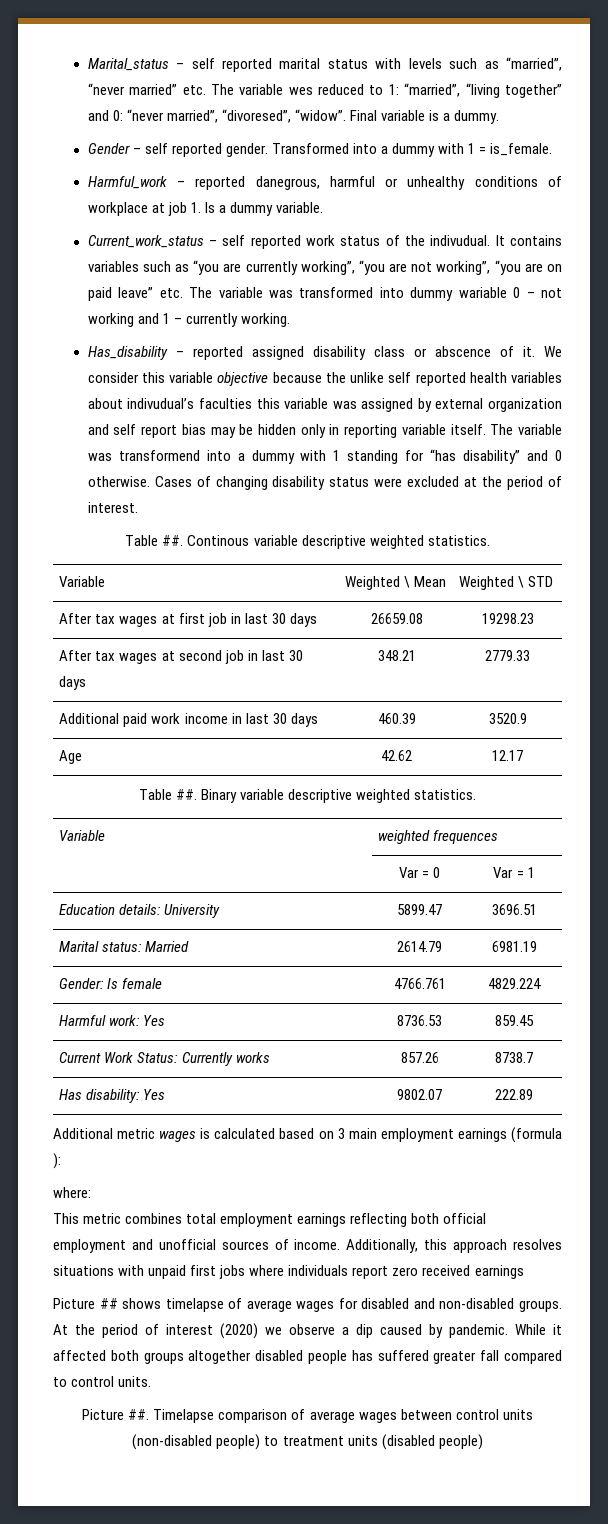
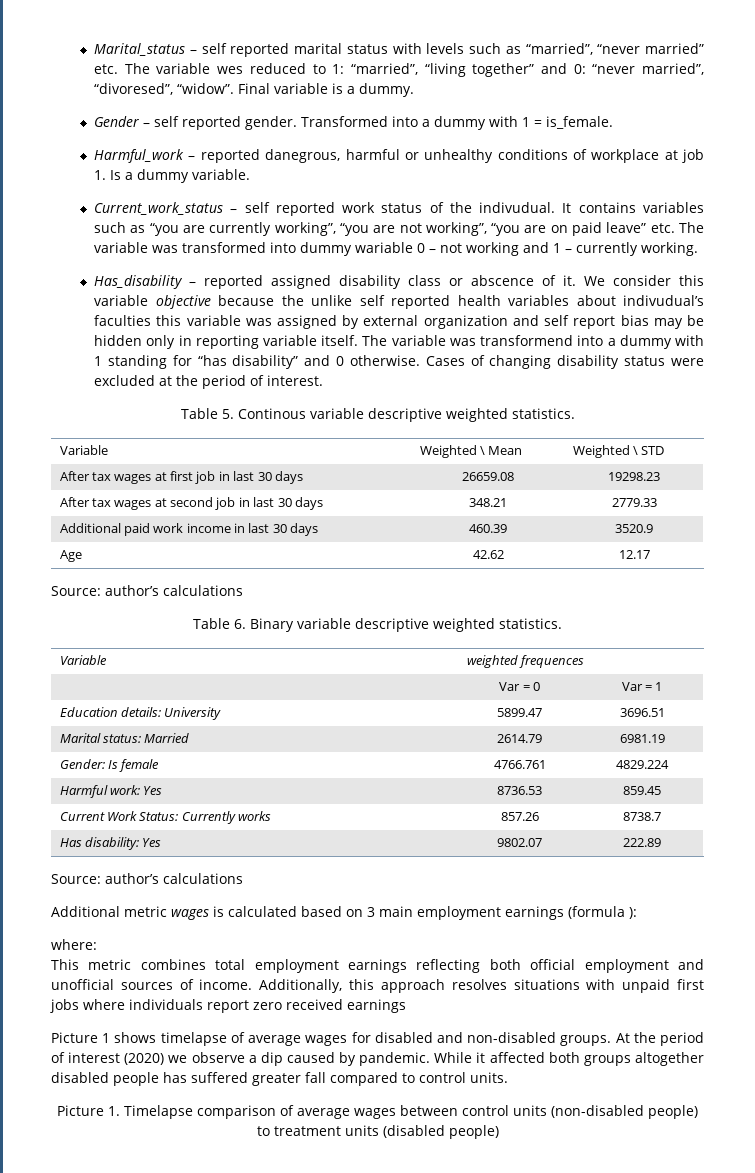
[162,535,184,546] ##. -> [221,409,234,419] 5.
[138,789,197,800] // Table ##. -> [51,585,243,596] [193,618,246,629] // Source: author’s calculations // Table 6.
(533, 1094) none -> [51,873,243,884] // Source: author’s calculations
[99,1298,118,1309] ## -> [102,1033,111,1043] 1
[128,1409,150,1420] ##. -> [108,1106,120,1116] 1.

